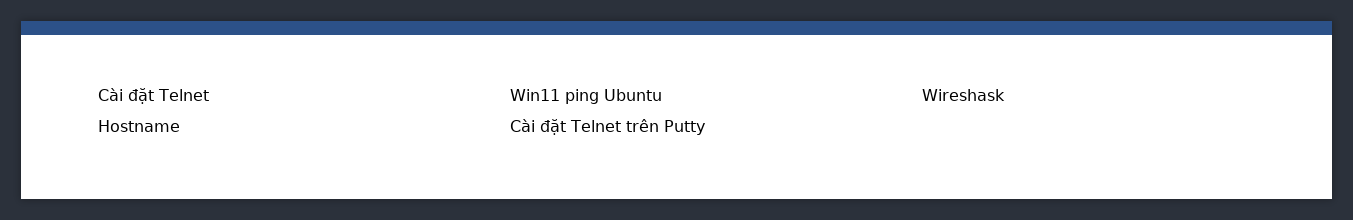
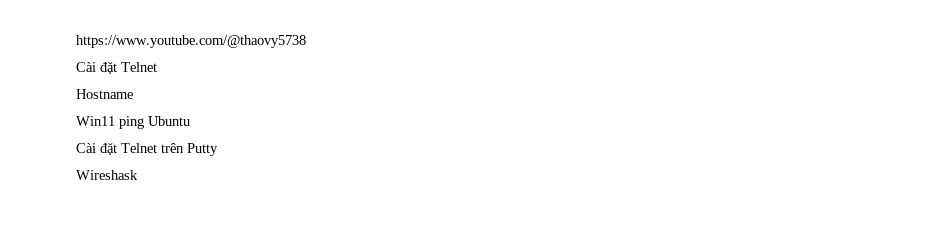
(98, 94) none -> [76,35,306,48] https://www.youtube.com/@thaovy5738 //

